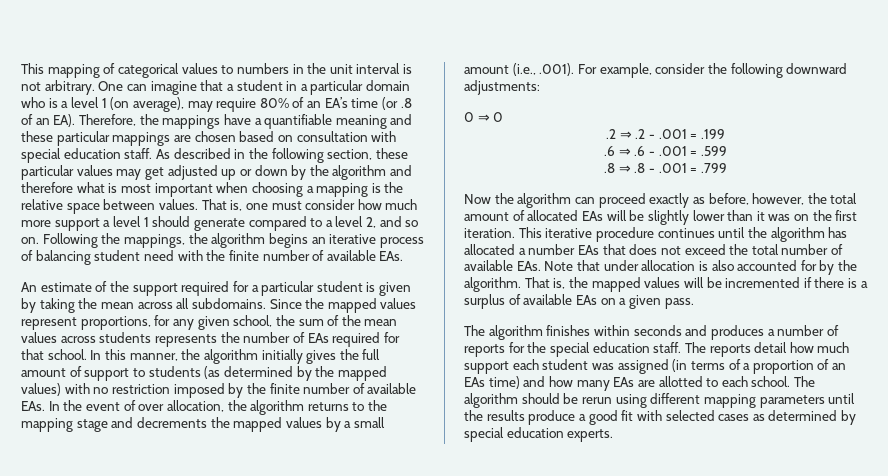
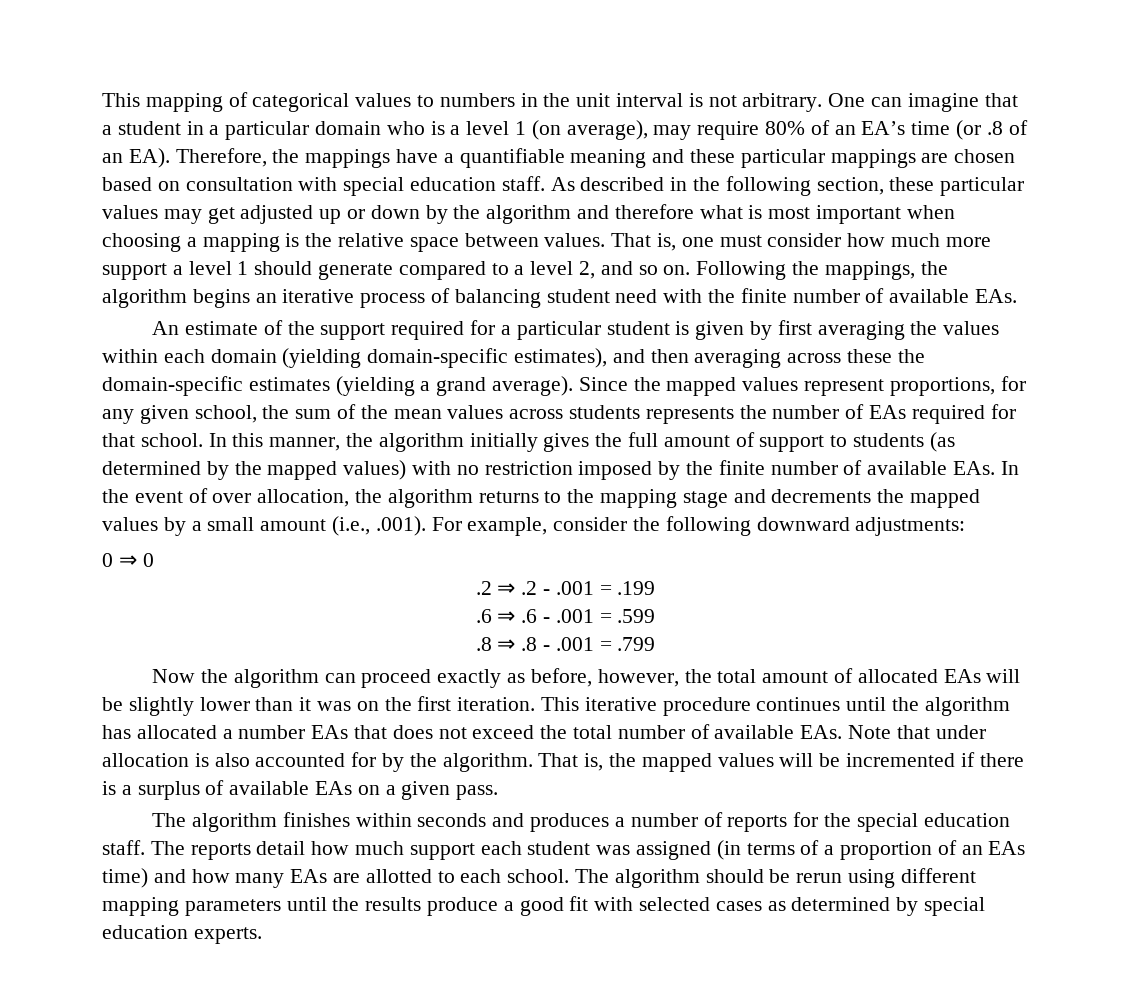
[39,298,266,313] taking the mean across all subdomains. -> [777,320,1000,340] [102,348,925,368] [102,376,574,396] first averaging the values within each domain (yielding domain-specific estimates), and then averaging across these the domain-specific estimates (yielding a grand average).

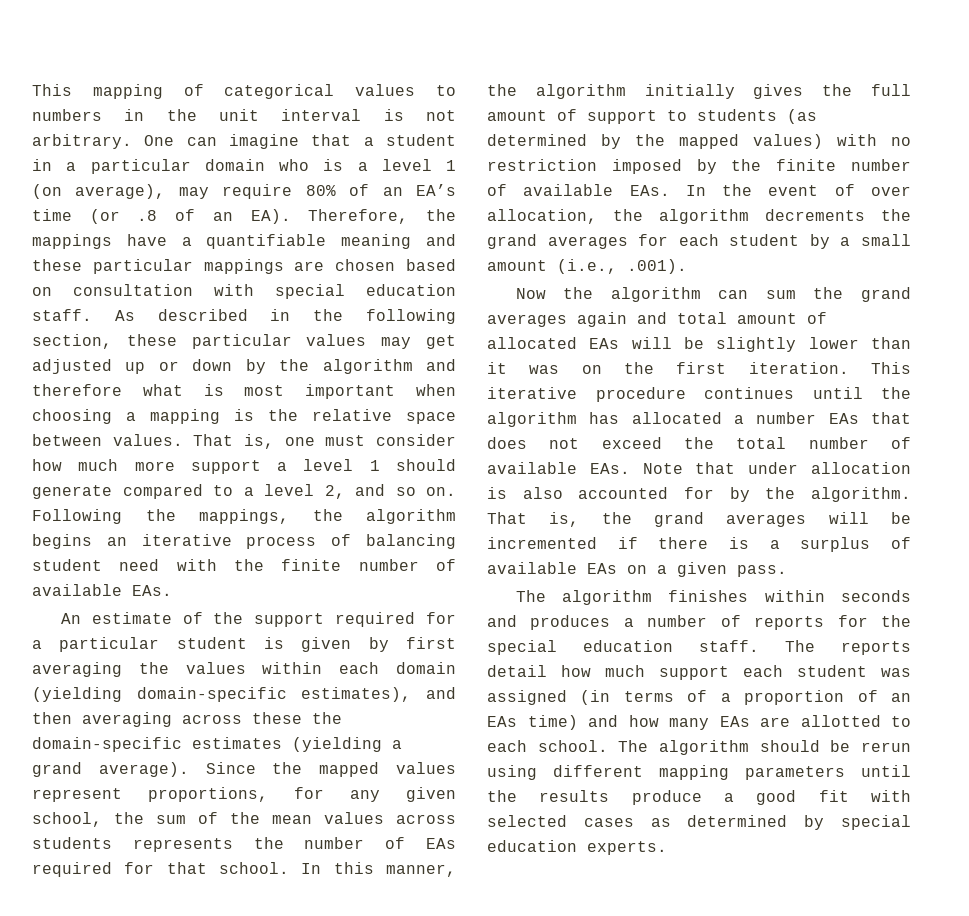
[478,489,981,508] [102,517,158,531] returns to the mapping stage and decrements the mapped values -> [765,209,911,221] [487,234,800,249] decrements the grand averages for each student
[431,516,966,536] [102,553,154,567] [475,581,656,595] [475,609,656,623] [475,637,656,651] [152,668,712,688] For example, consider the following downward adjustments: // 0 ⇒ 0 // .2 ⇒ .2 - .001 = .199 // .6 ⇒ .6 - .001 = .599 // .8 ⇒ .8 - .001 = .799 // Now the algorithm can proceed exactly as before, however, the -> [515,287,911,302] [487,312,667,327] // Now the algorithm can sum the grand averages again and
[641,753,774,772] mapped values -> [654,512,807,527] grand averages

